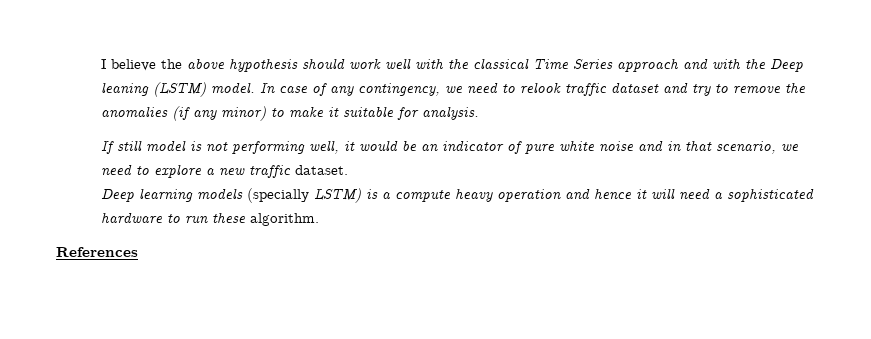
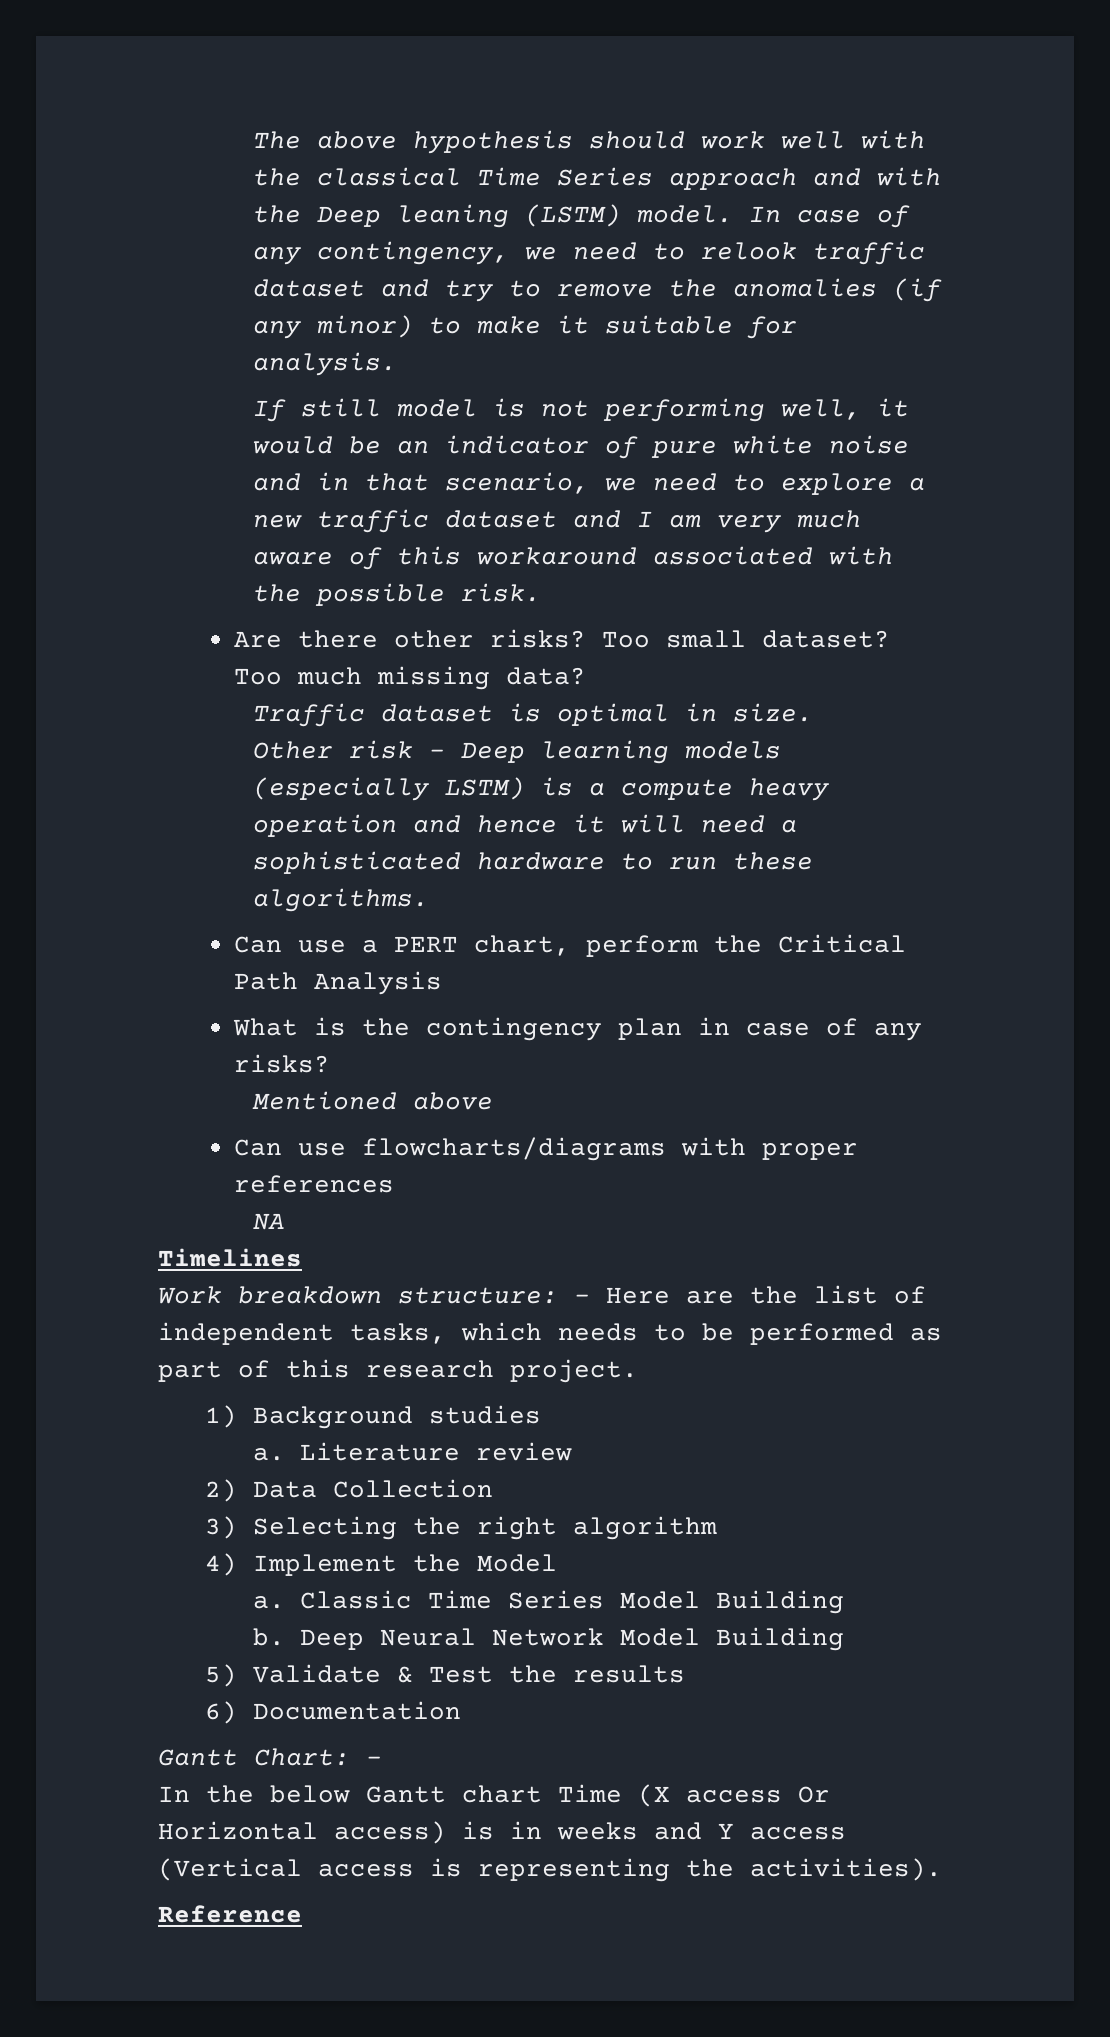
[101,59,183,71] I believe the -> [252,131,301,149] The
[295,165,349,175] dataset. // -> [444,510,861,533] [252,546,893,570] [252,583,541,606] [233,629,890,648] [233,666,586,690] [252,703,813,727] [252,740,445,759] dataset and I am very much aware of this workaround associated with the possible risk. // Are there other risks? Too small dataset? Too much missing data? // Traffic dataset is optimal in size. // Other risk -
[247,188,310,203] (specially -> [252,777,430,801] (especially
[250,213,320,226] [56,247,138,257] algorithm. // References -> [252,888,429,912] [233,934,906,957] [233,971,442,995] [232,1017,922,1041] [233,1054,330,1073] [251,1091,493,1110] [233,1137,858,1161] [233,1175,394,1193] [252,1213,285,1230] [158,1248,302,1267] [158,1285,926,1304] [158,1322,942,1345] [158,1359,638,1383] [205,1405,541,1429] [252,1442,572,1461] [205,1479,493,1502] [205,1516,717,1540] [205,1553,557,1576] [252,1590,844,1614] [252,1627,844,1651] [205,1664,685,1687] [205,1701,461,1724] [158,1748,382,1766] [158,1784,830,1807] [158,1821,846,1844] [158,1858,942,1882] [158,1905,302,1923] algorithms. // Can use a PERT chart, perform the Critical Path Analysis // What is the contingency plan in case of any risks? // Mentioned above // Can use flowcharts/diagrams with proper references // NA // Timelines // Work breakdown structure: - Here are the list of independent tasks, which needs to be performed as part of this research project. // 1) Background studies // a. Literature review // 2) Data Collection // 3) Selecting the right algorithm // 4) Implement the Model // a. Classic Time Series Model Building // b. Deep Neural Network Model Building // 5) Validate & Test the results // 6) Documentation // Gantt Chart: - // In the below Gantt chart Time (X access Or Horizontal access) is in weeks and Y access (Vertical access is representing the activities). // Reference

